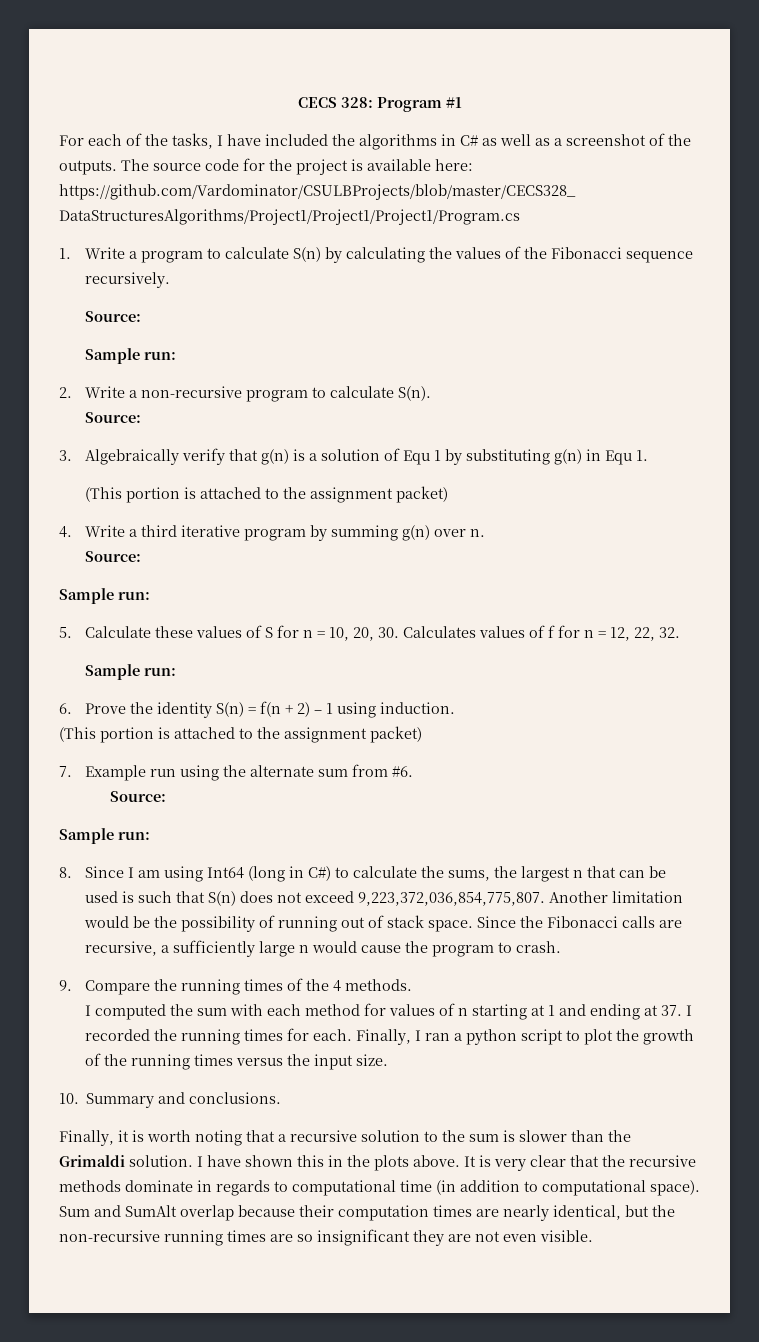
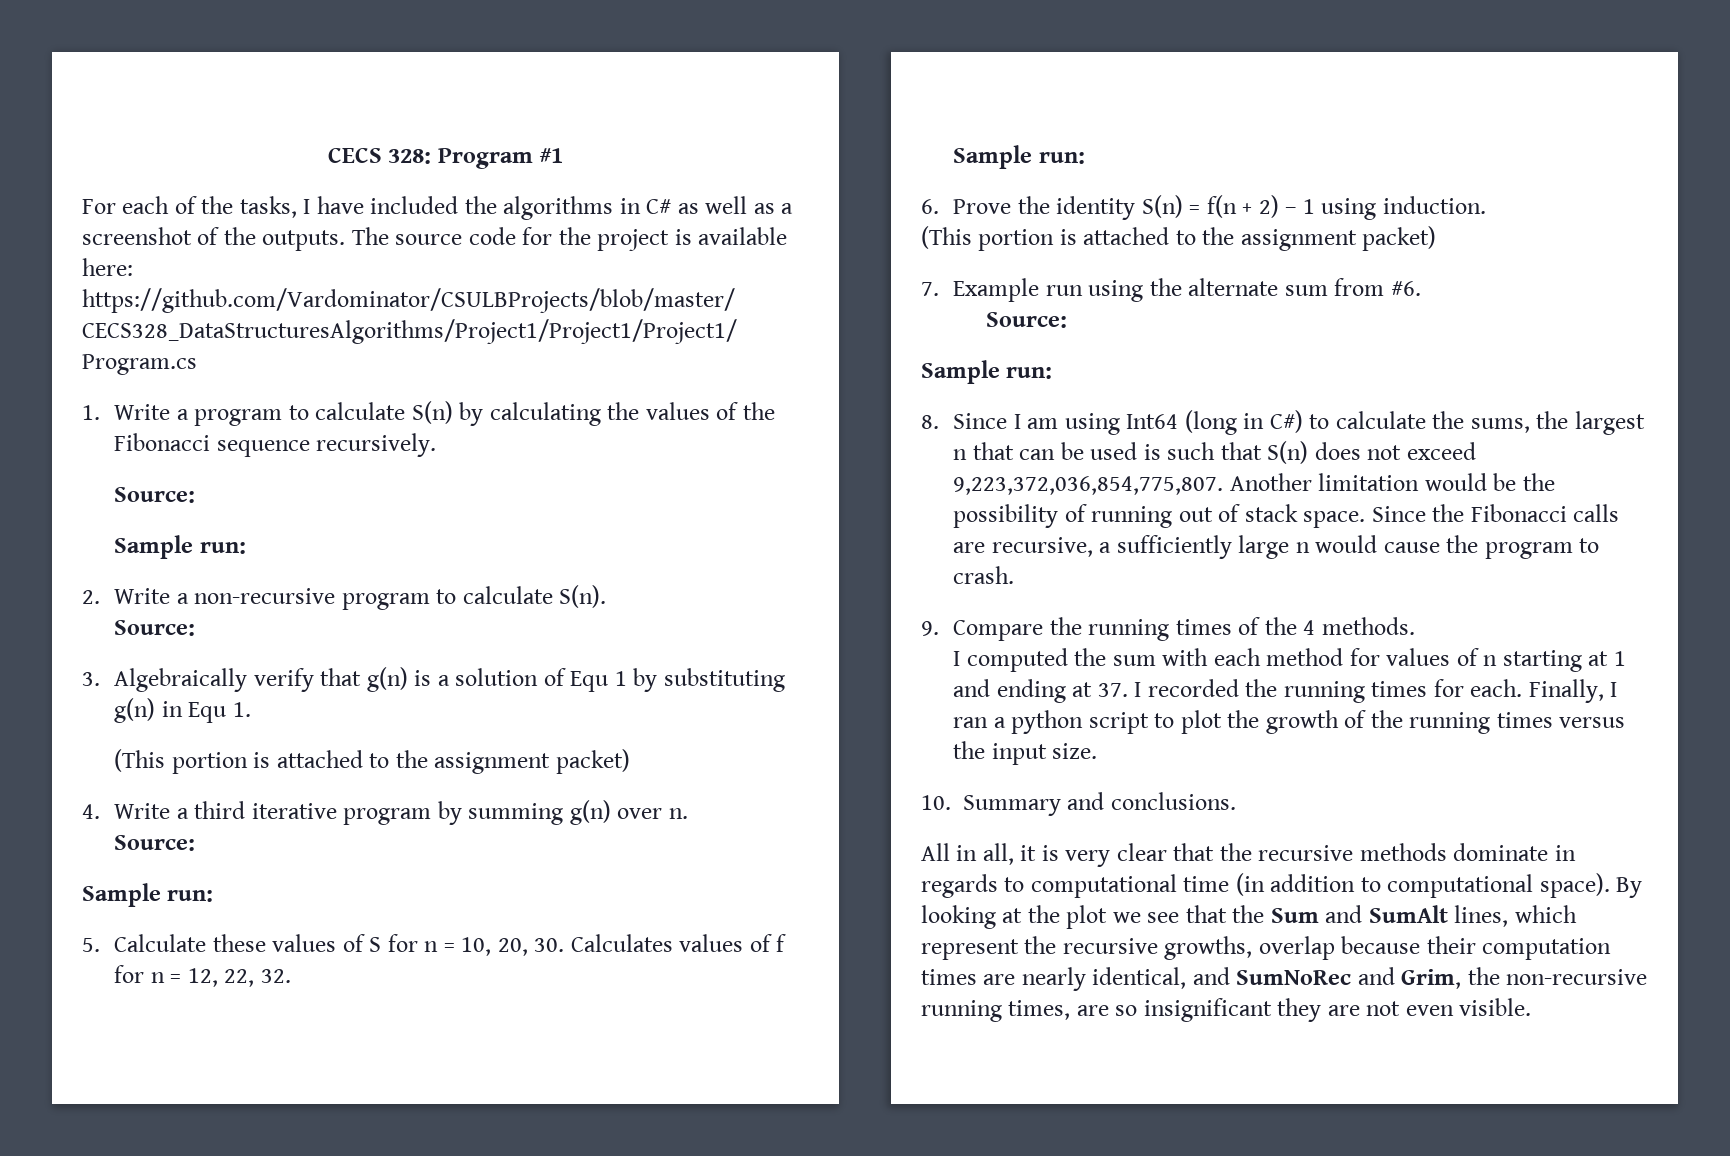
[59,1130,631,1146] [59,1155,476,1171] Finally, it is worth noting that a recursive solution to the sum is slower than the Grimaldi solution. I have shown this in the plots above. It -> [921,843,1037,865] All in all, it
[59,1205,177,1217] Sum and SumAlt -> [1616,877,1643,898] [921,905,1577,929] [921,936,1253,960] By looking at the plot we see that the Sum and SumAlt lines, which represent the recursive growths,
[625,1205,649,1217] but -> [1192,967,1462,989] and SumNoRec and Grim,
[227,1230,266,1242] times -> [1008,1000,1071,1020] times,

